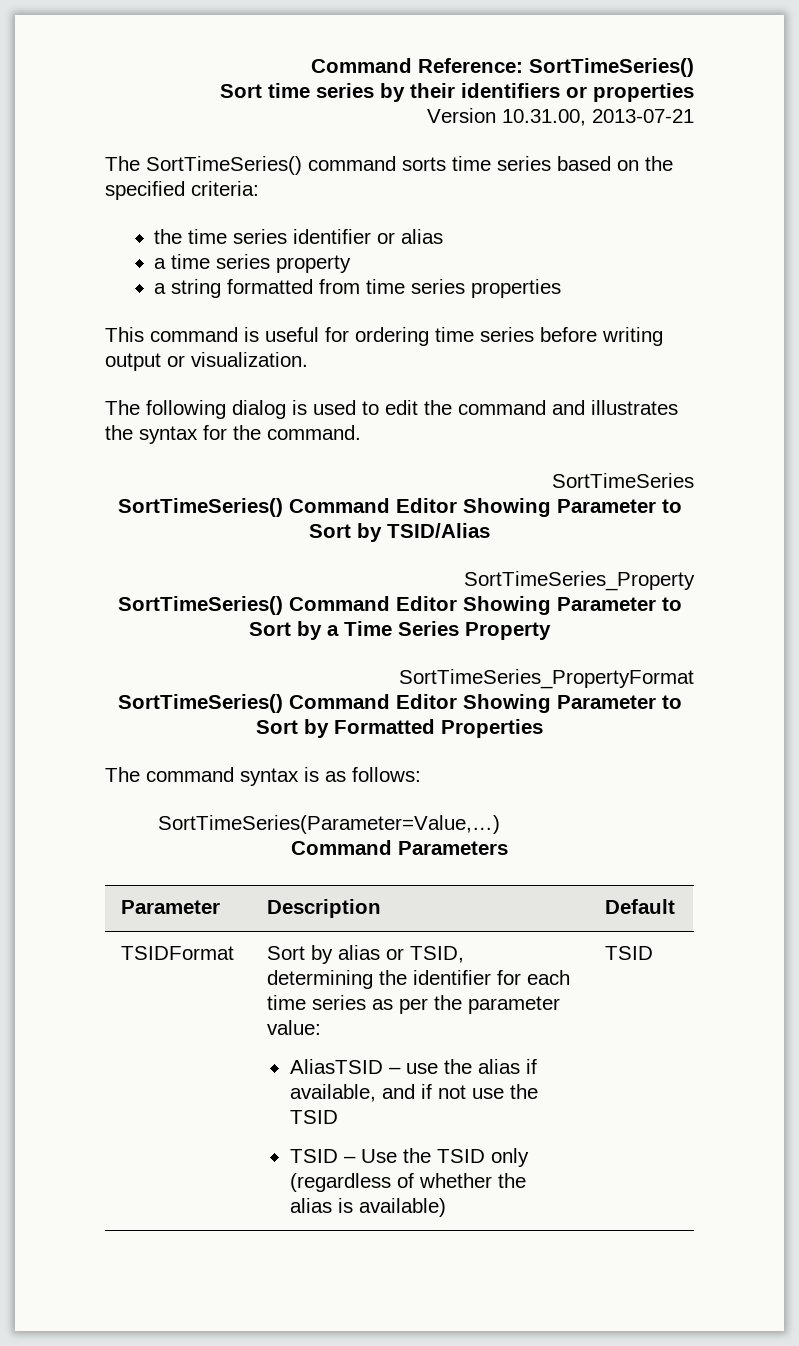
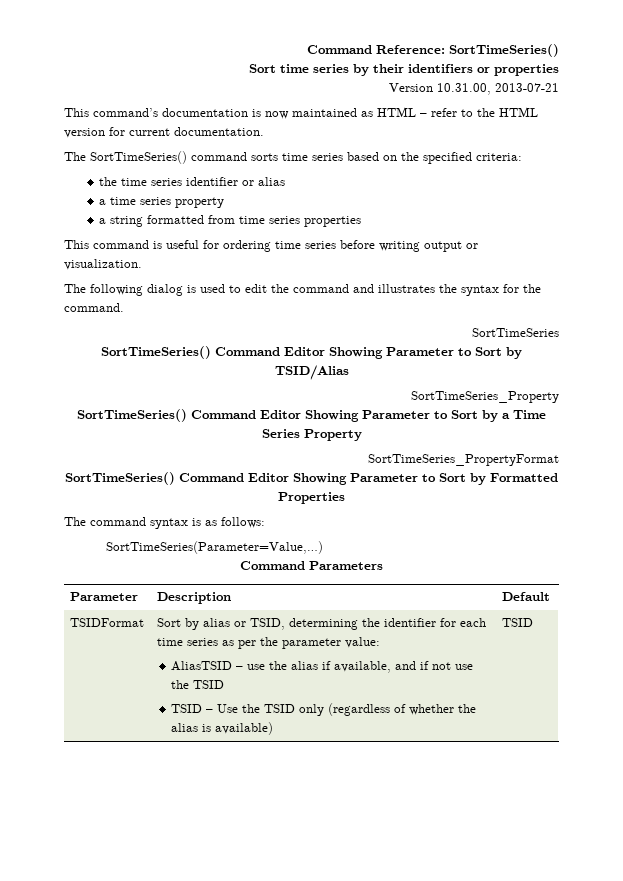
(694, 116) none -> [64,107,538,119] [64,127,264,138] // This command’s documentation is now maintained as HTML – refer to the HTML version for current documentation.

